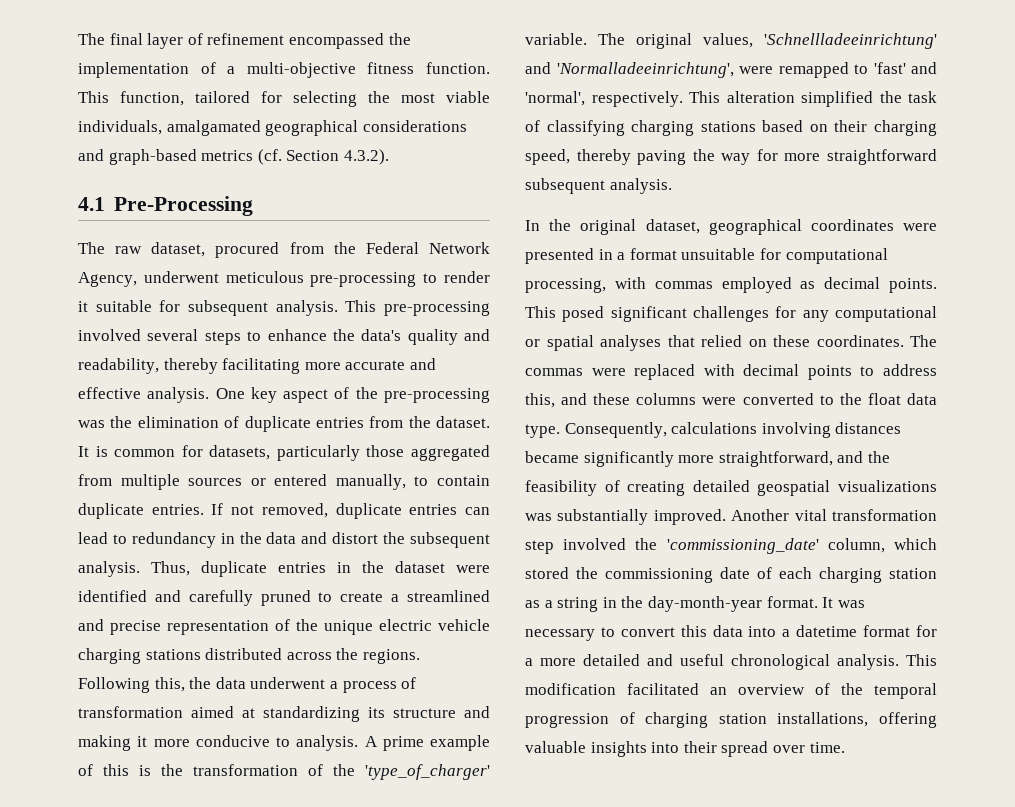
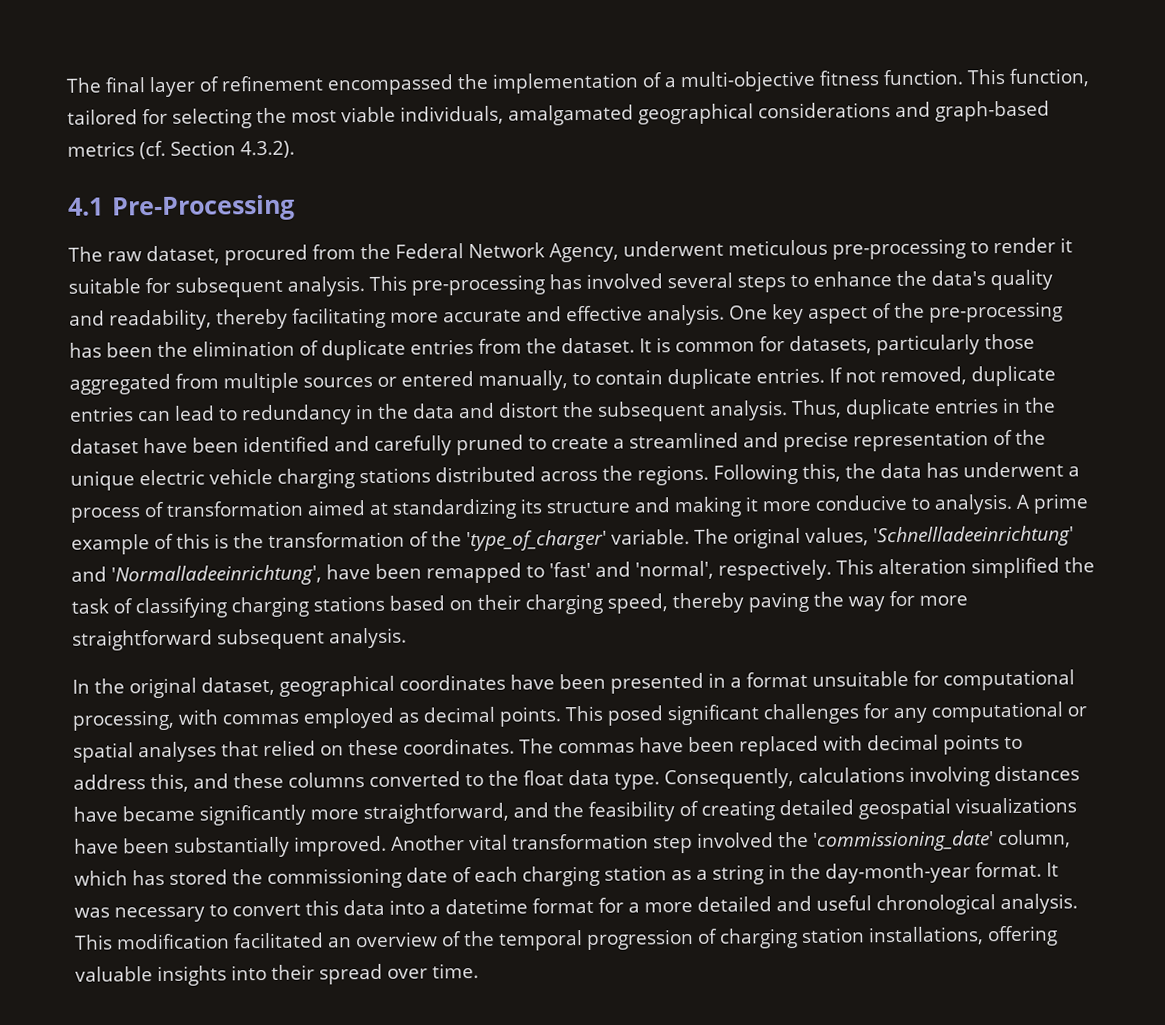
(490, 308) none -> [549,273,582,290] has
[78,420,105,428] was -> [69,342,153,358] has been
[456,565,490,573] were -> [143,437,239,454] have been
(246, 683) none -> [926,462,959,478] has
[739,66,773,74] were -> [326,563,422,580] have been
[903,223,937,231] were -> [510,673,606,690] have been
[591,368,626,376] were -> [639,736,735,753] have been
[702,397,737,405] were -> (365, 780) none
(902, 428) none -> [73,806,118,822] have
[525,513,552,521] was -> [74,837,170,854] have been
(937, 544) none -> [132,869,165,886] has

